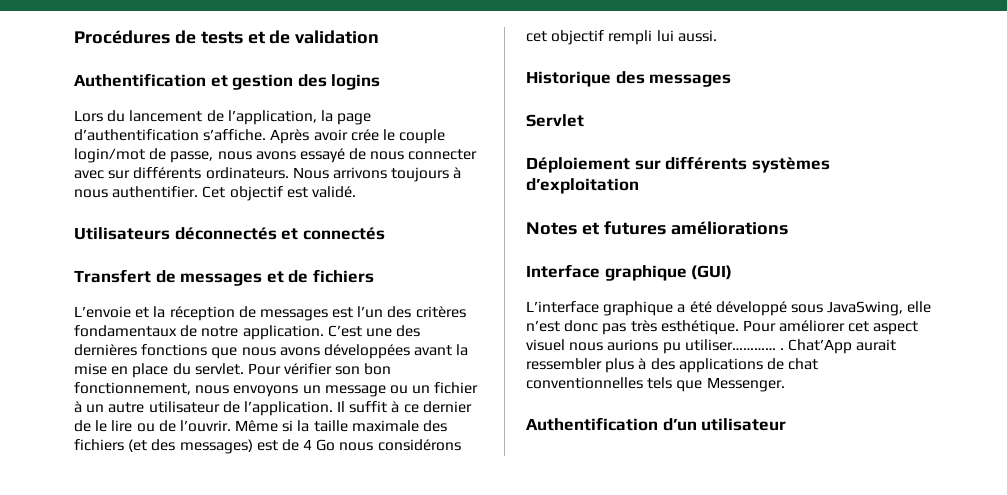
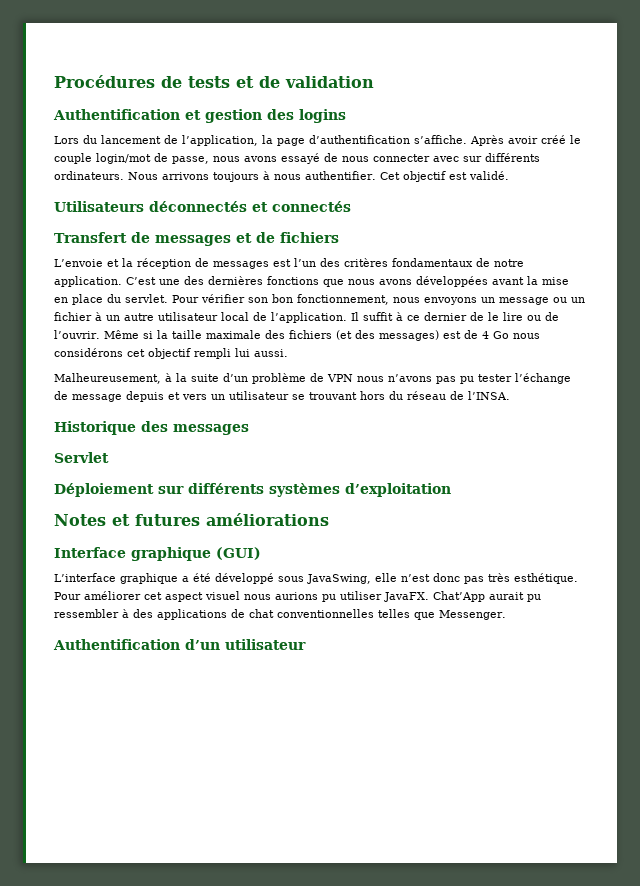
[350,129,379,141] crée -> [541,135,566,144] créé
(220, 407) none -> [221,312,249,321] local
(717, 36) none -> [54,373,571,384] [54,391,510,402] // Malheureusement, à la suite d’un problème de VPN nous n’avons pas pu tester l’échange de message depuis et vers un utilisateur se trouvant hors du réseau de l’INSA.
[684,339,897,354] [526,358,635,373] utiliser………… . Chat’App aurait ressembler plus -> [340,591,541,602] [54,609,119,618] utiliser JavaFX. Chat’App aurait pu ressembler
[647,377,673,389] tels -> [378,609,410,618] telles

